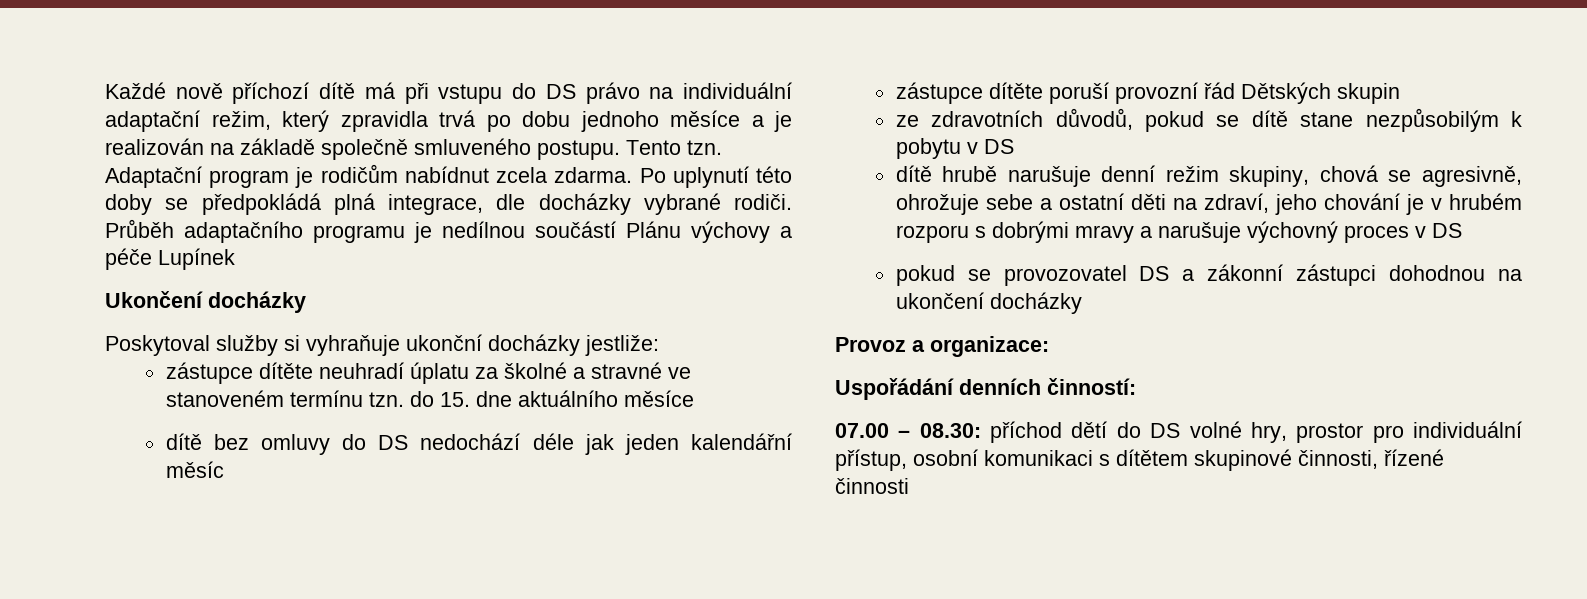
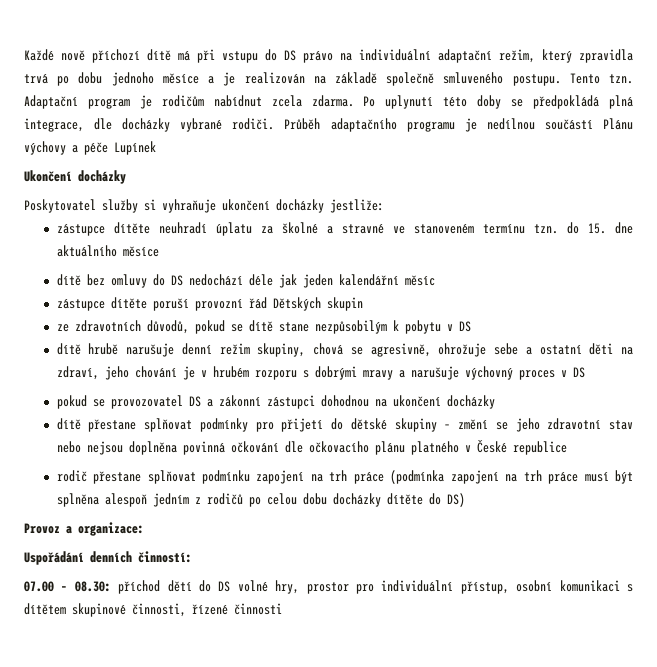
[105,335,210,356] Poskytoval -> [24,199,96,213] Poskytovatel
[406,334,482,351] ukonční -> [222,199,270,211] ukončení
(1082, 303) none -> [56,418,633,432] [56,440,567,455] [56,470,633,484] [56,493,465,507] // dítě přestane splňovat podmínky pro přijetí do dětské skupiny – změní se jeho zdravotní stav nebo nejsou doplněna povinná očkování dle očkovacího plánu platného v České republice // rodič přestane splňovat podmínku zapojení na trh práce (podmínka zapojení na trh práce musí být splněna alespoň jedním z rodičů po celou dobu docházky dítěte do DS)

